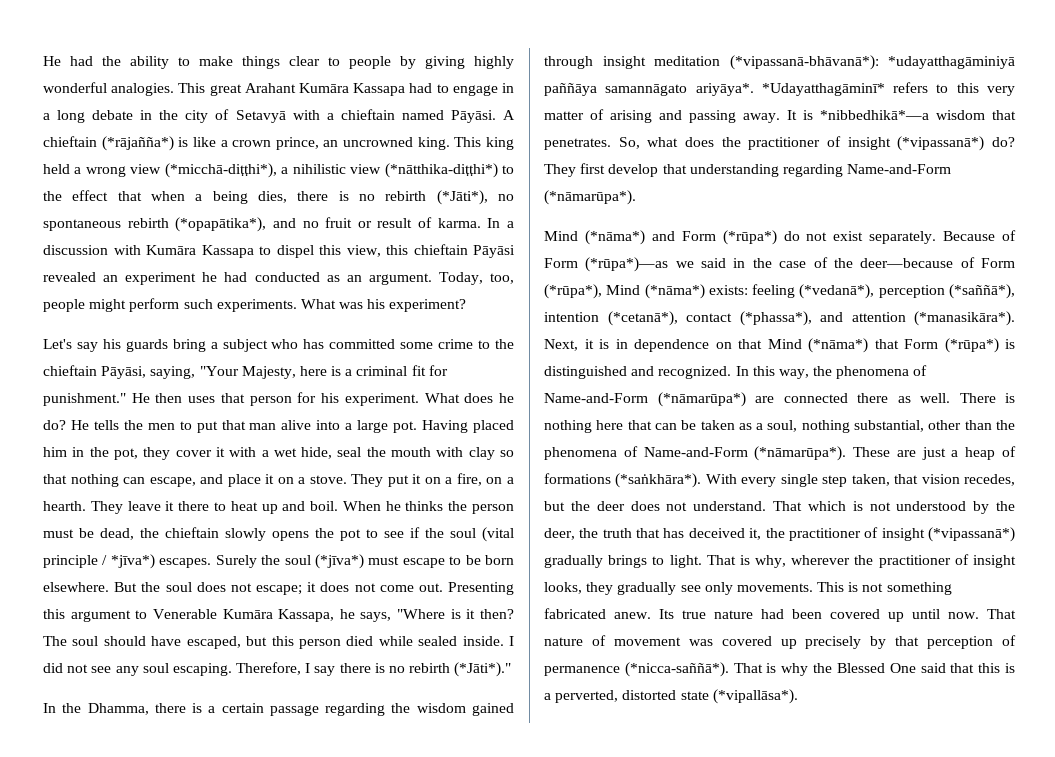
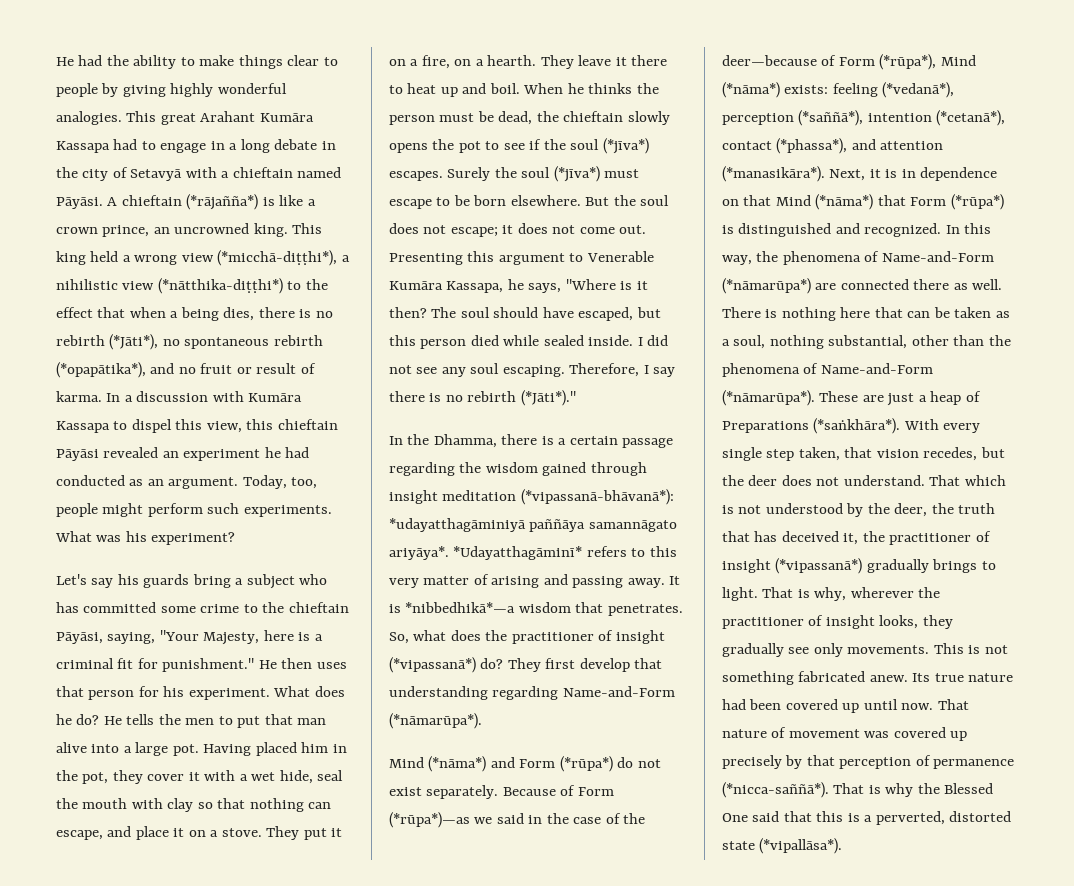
[482,527,514,542] [43,554,155,569] (vital principle / *jīva*) -> [602,138,649,154] (*jīva*)
[544,473,611,484] formations -> [722,421,809,433] Preparations

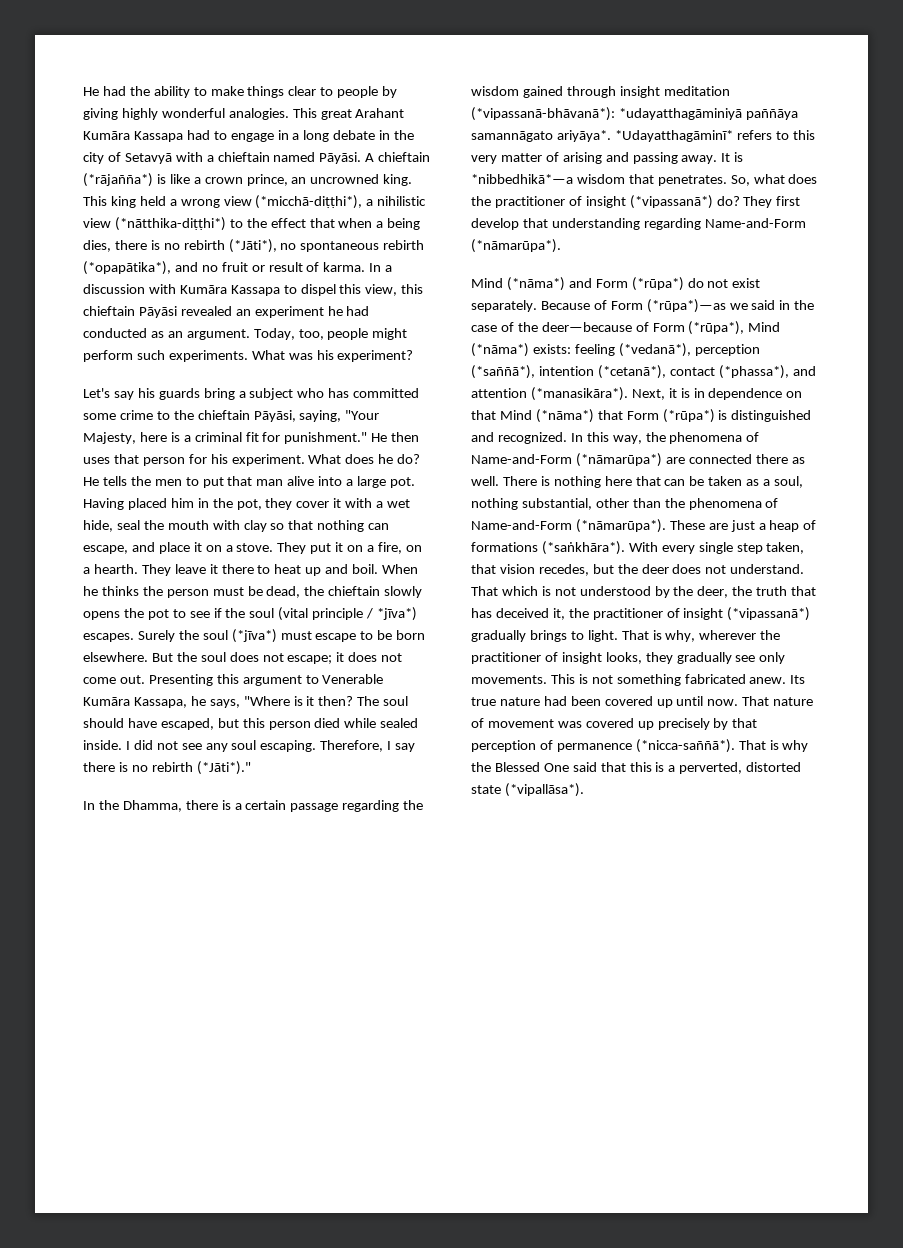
[602,138,649,154] (*jīva*) -> [278,607,418,621] (vital principle / *jīva*)
[722,421,809,433] Preparations -> [471,542,538,552] formations

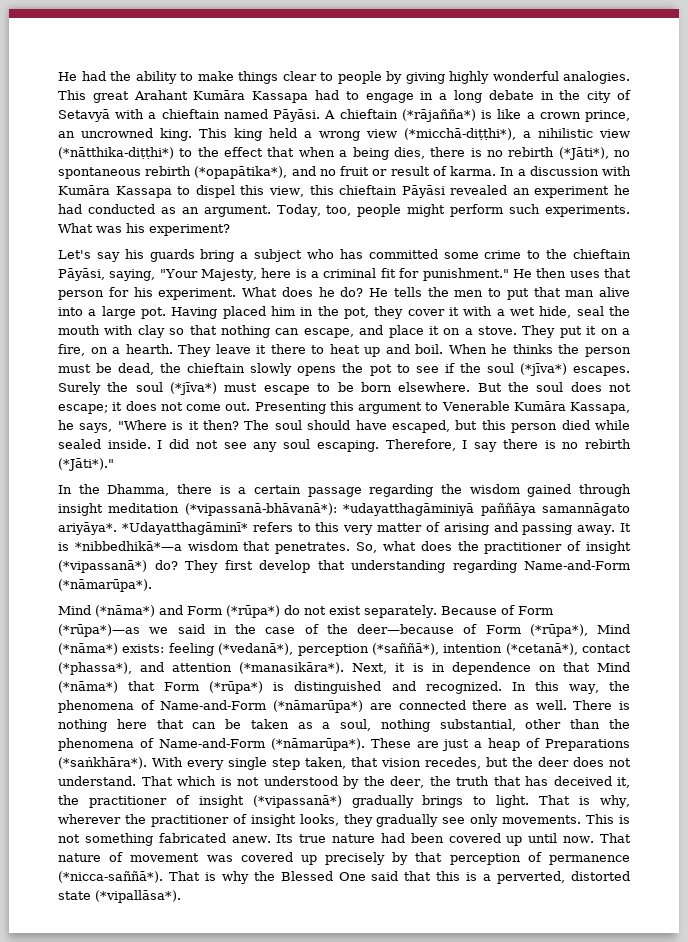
[278,607,418,621] (vital principle / *jīva*) -> [519,363,567,376] (*jīva*)
[471,542,538,552] formations -> [544,739,630,751] Preparations

